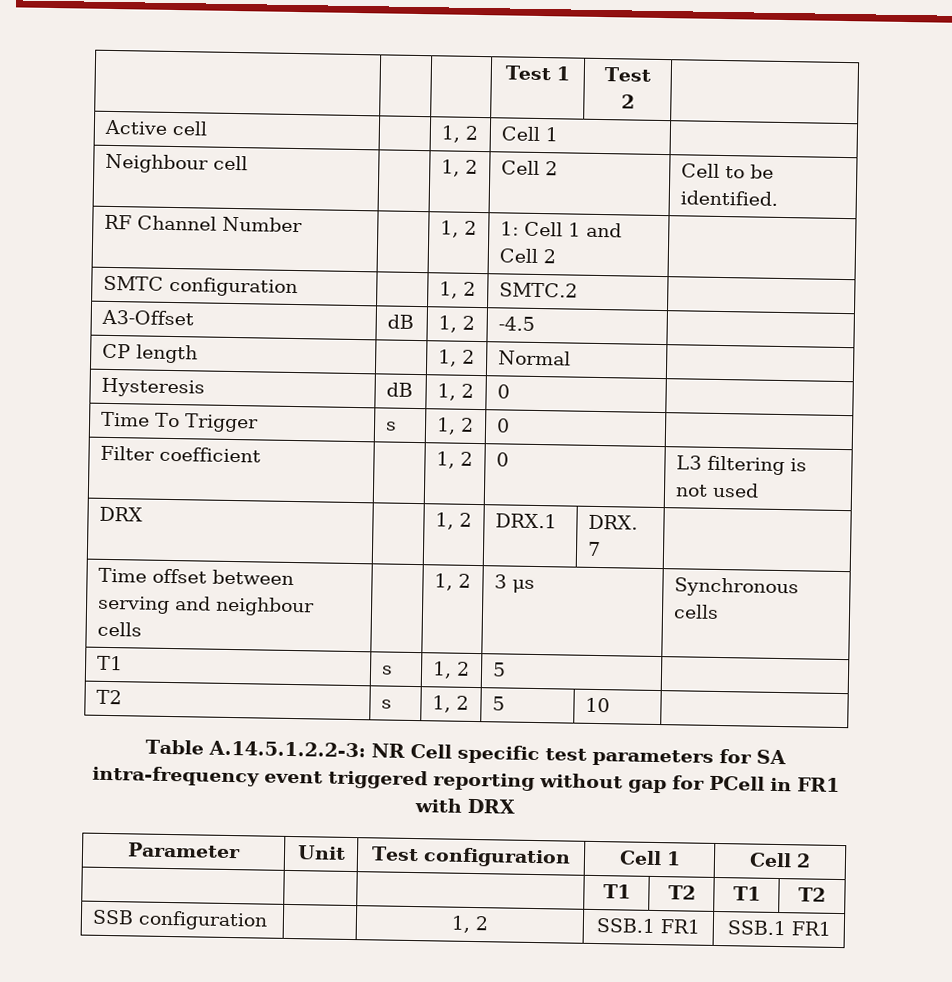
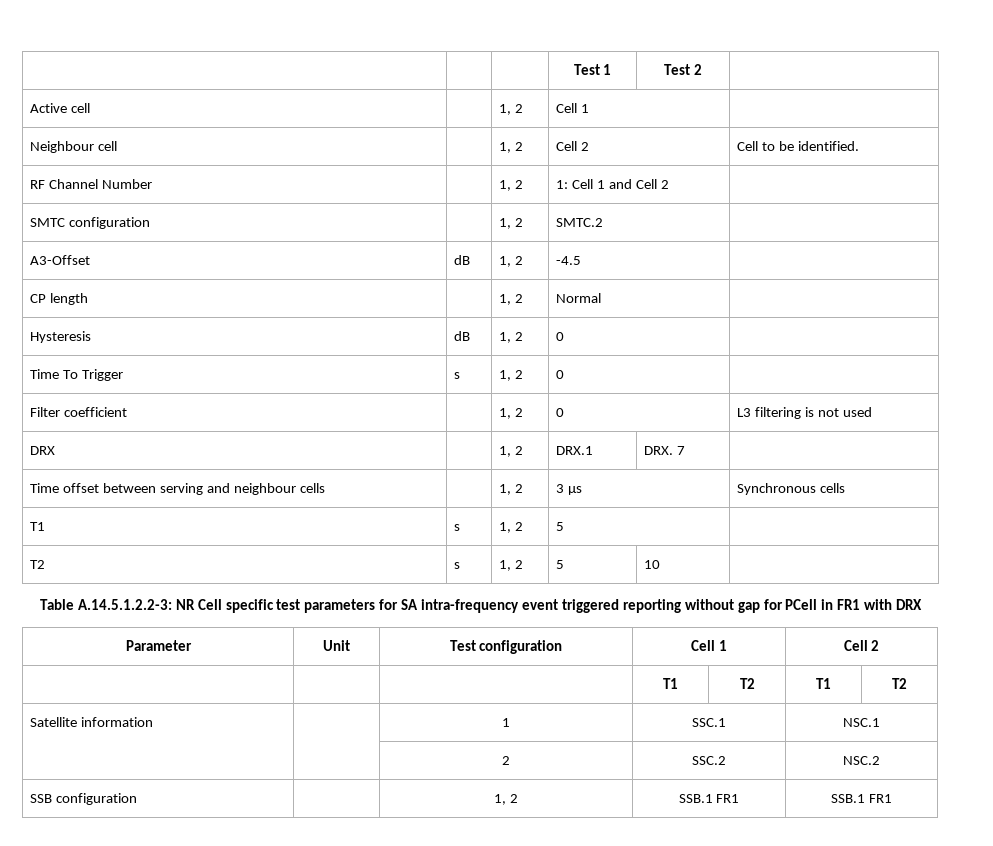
(826, 894) none -> [30,717,154,727] [502,718,510,727] [692,718,726,727] [843,718,880,727] [502,756,510,765] [692,756,726,765] [843,756,880,765] // Satellite information | | 1 | SSC.1 | NSC.1 // | | 2 | SSC.2 | NSC.2

